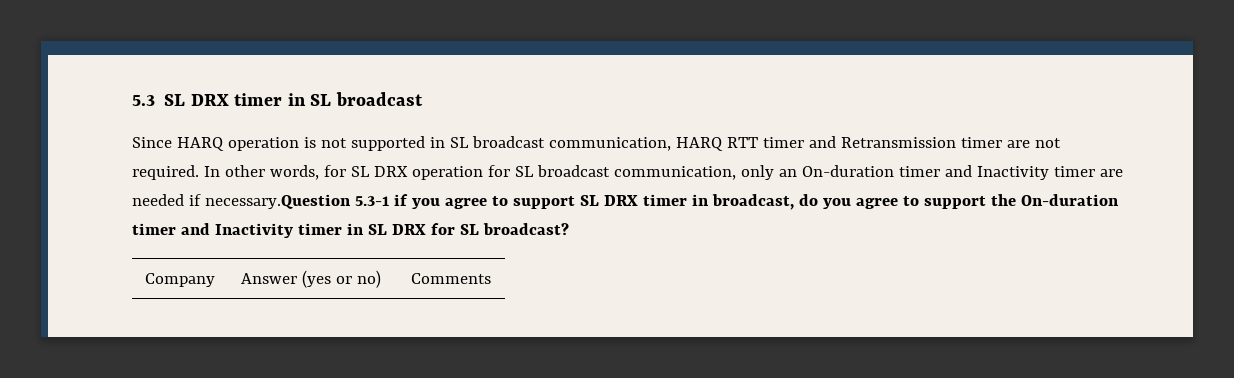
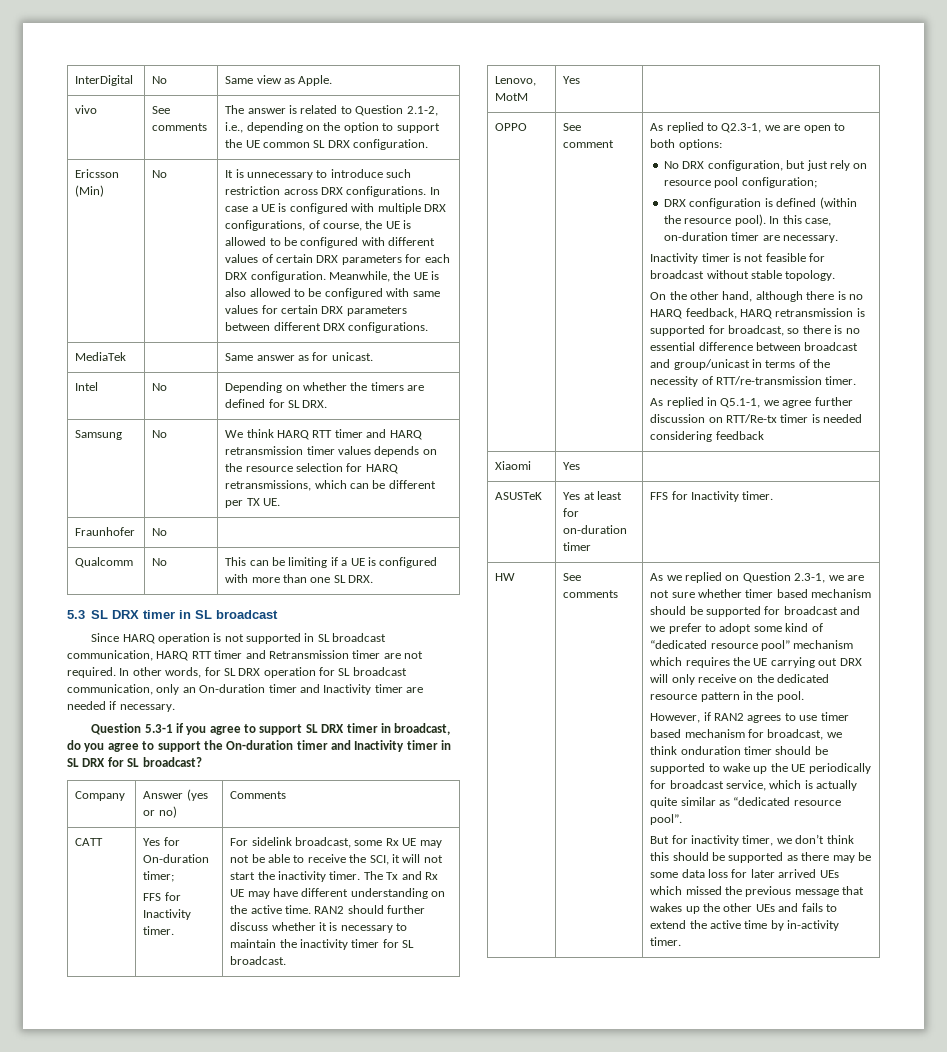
(132, 100) none -> [75,75,134,86] [152,76,168,84] [225,75,333,86] [75,105,98,114] [152,106,171,114] [152,123,208,131] [225,105,438,116] [225,122,440,133] [225,139,429,150] [75,169,120,178] [75,185,105,197] [152,170,168,178] [225,169,412,180] [225,186,440,197] [225,203,446,214] [225,220,412,231] [225,237,436,248] [225,254,450,265] [225,271,440,282] [225,288,440,299] [225,305,407,316] [225,322,429,333] [75,352,127,361] [225,352,373,361] [75,382,99,391] [152,383,168,391] [225,382,425,393] [225,399,328,408] [75,430,123,440] [152,430,168,438] [225,429,422,440] [225,446,437,457] [225,463,398,474] [225,480,436,491] [225,498,281,508] [75,527,136,536] [152,528,168,536] [75,557,134,568] [152,558,168,566] [225,557,438,568] [225,574,374,583] InterDigital | No | Same view as Apple. // vivo | See comments | The answer is related to Question 2.1-2, i.e., depending on the option to support the UE common SL DRX configuration. // Ericsson (Min) | No | It is unnecessary to introduce such restriction across DRX configurations. In case a UE is configured with multiple DRX configurations, of course, the UE is allowed to be configured with different values of certain DRX parameters for each DRX configuration. Meanwhile, the UE is also allowed to be configured with same values for certain DRX parameters between different DRX configurations. // MediaTek | | Same answer as for unicast. // Intel | No | Depending on whether the timers are defined for SL DRX. // Samsung | No | We think HARQ RTT timer and HARQ retransmission timer values depends on the resource selection for HARQ retransmissions, which can be different per TX UE. // Fraunhofer | No | // Qualcomm | No | This can be limiting if a UE is configured with more than one SL DRX. //
[204,194,351,209] necessary.Question -> [119,704,175,712] [91,723,142,735] necessary. // Question
(491, 278) none -> [75,838,104,846] [143,837,180,846] [143,854,210,863] [143,871,175,882] [143,892,181,901] [143,909,192,920] [143,926,175,935] [230,837,442,848] [230,854,443,865] [230,871,438,882] [230,888,446,899] [230,905,426,914] [230,922,408,933] [230,939,415,950] [230,956,287,965] [495,76,537,86] [495,93,529,101] [563,76,581,84] [495,123,528,131] [563,123,582,131] [563,140,615,148] [650,122,845,133] [650,139,722,150] [664,160,868,171] [664,177,817,188] [664,197,857,209] [664,214,831,226] [664,232,839,243] [650,253,826,264] [650,270,836,281] [650,291,863,302] [650,308,865,319] [650,325,860,336] [650,342,859,351] [650,359,831,370] [650,376,857,387] [650,397,853,408] [650,414,863,423] [650,431,764,442] [495,461,532,470] [563,462,581,470] [495,492,543,500] [563,491,623,500] [563,508,580,517] [563,525,628,534] [563,542,592,551] [650,491,774,502] [495,573,516,581] [563,573,582,581] [563,590,619,598] [650,572,864,583] [650,589,872,598] [650,606,861,617] [650,623,823,634] [650,640,854,651] [650,657,862,668] [650,674,830,685] [650,691,804,702] [650,712,849,723] [650,729,842,740] [650,746,828,755] [650,763,871,774] [650,780,858,791] [650,797,841,808] [650,814,683,825] [650,834,854,846] [650,852,871,863] [650,869,839,878] [650,886,865,897] [650,903,837,914] [650,920,840,931] [650,937,682,946] // CATT | Yes for On-duration timer; // FFS for Inactivity timer. | For sidelink broadcast, some Rx UE may not be able to receive the SCI, it will not start the inactivity timer. The Tx and Rx UE may have different understanding on the active time. RAN2 should further discuss whether it is necessary to maintain the inactivity timer for SL broadcast. // Lenovo, MotM | Yes | // OPPO | See comment | As replied to Q2.3-1, we are open to both options: // No DRX configuration, but just rely on resource pool configuration; // DRX configuration is defined (within the resource pool). In this case, on-duration timer are necessary. // Inactivity timer is not feasible for broadcast without stable topology. // On the other hand, although there is no HARQ feedback, HARQ retransmission is supported for broadcast, so there is no essential difference between broadcast and group/unicast in terms of the necessity of RTT/re-transmission timer. // As replied in Q5.1-1, we agree further discussion on RTT/Re-tx timer is needed considering feedback // Xiaomi | Yes | // ASUSTeK | Yes at least for on-duration timer | FFS for Inactivity timer. // HW | See comments | As we replied on Question 2.3-1, we are not sure whether timer based mechanism should be supported for broadcast and we prefer to adopt some kind of “dedicated resource pool” mechanism which requires the UE carrying out DRX will only receive on the dedicated resource pattern in the pool. // However, if RAN2 agrees to use timer based mechanism for broadcast, we think onduration timer should be supported to wake up the UE periodically for broadcast service, which is actually quite similar as “dedicated resource pool”. // But for inactivity timer, we don’t think this should be supported as there may be some data loss for later arrived UEs which missed the previous message that wakes up the other UEs and fails to extend the active time by in-activity timer.

